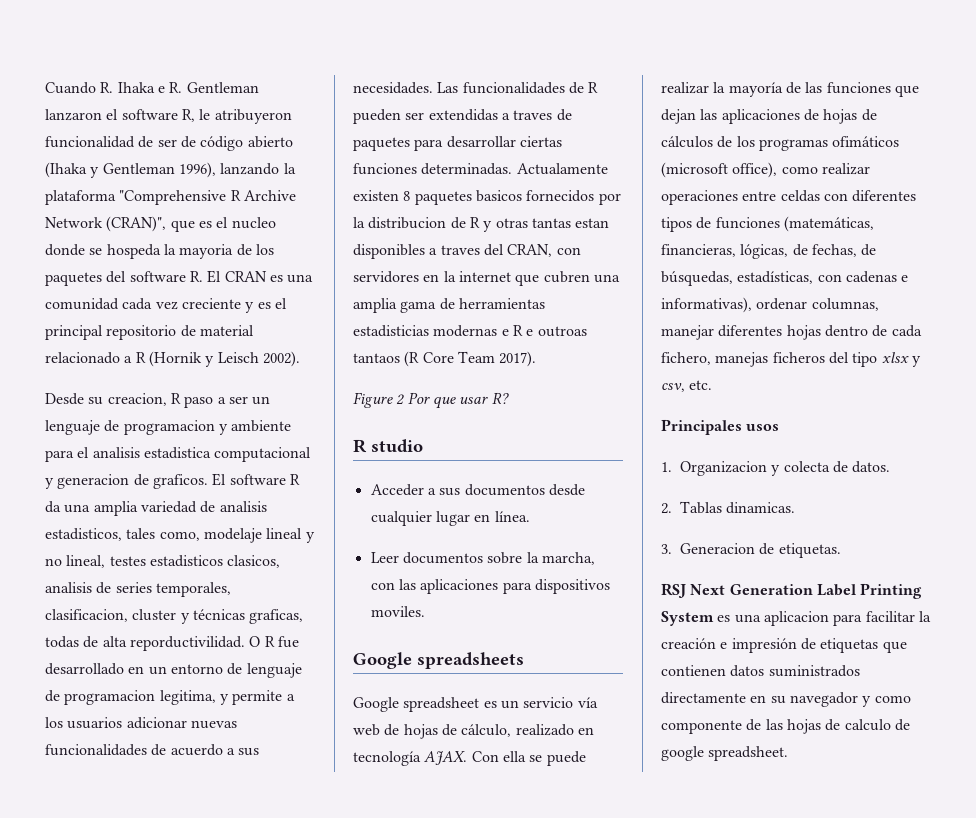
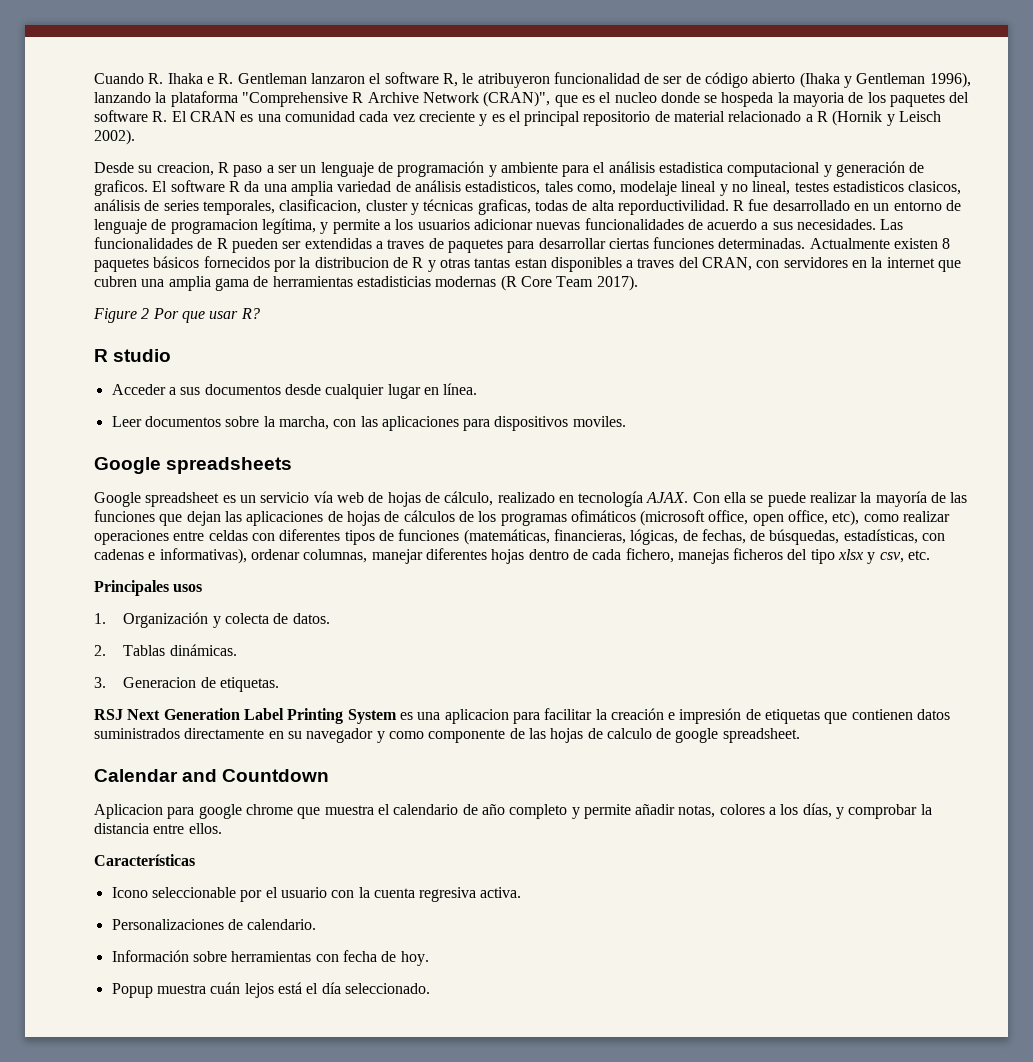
[123,420,215,435] programacion -> [397,161,485,177] programación
[92,447,140,458] analisis -> [608,161,655,173] análisis
[57,474,130,489] generacion -> [836,161,906,177] generación
[219,501,267,512] analisis -> [414,180,461,192] análisis
[45,582,92,593] analisis -> [94,199,140,211] análisis
[249,636,261,647] O -> (729, 207) none
[159,690,216,705] legitima, -> [261,218,316,234] legítima,
[516,163,608,175] Actualamente -> [809,238,890,249] Actualmente
[475,190,522,202] basicos -> [153,256,200,268] básicos
[501,325,587,337] [353,353,400,363] e R e outroas tantaos -> (497, 281) none
[732,162,778,178] office), -> [708,510,860,526] office, open office, etc),
[680,461,767,476] Organizacion -> [123,612,209,628] Organización
[726,502,796,514] dinamicas. -> [169,644,237,656] dinámicas.
(789, 753) none -> [94,769,330,782] [94,803,932,819] [94,823,222,834] [94,854,195,866] [111,887,522,902] [111,919,317,930] [111,950,429,966] [111,982,430,998] // Calendar and Countdown // Aplicacion para google chrome que muestra el calendario de año completo y permite añadir notas, colores a los días, y comprobar la distancia entre ellos. // Características // Icono seleccionable por el usuario con la cuenta regresiva activa. // Personalizaciones de calendario. // Información sobre herramientas con fecha de hoy. // Popup muestra cuán lejos está el día seleccionado.

